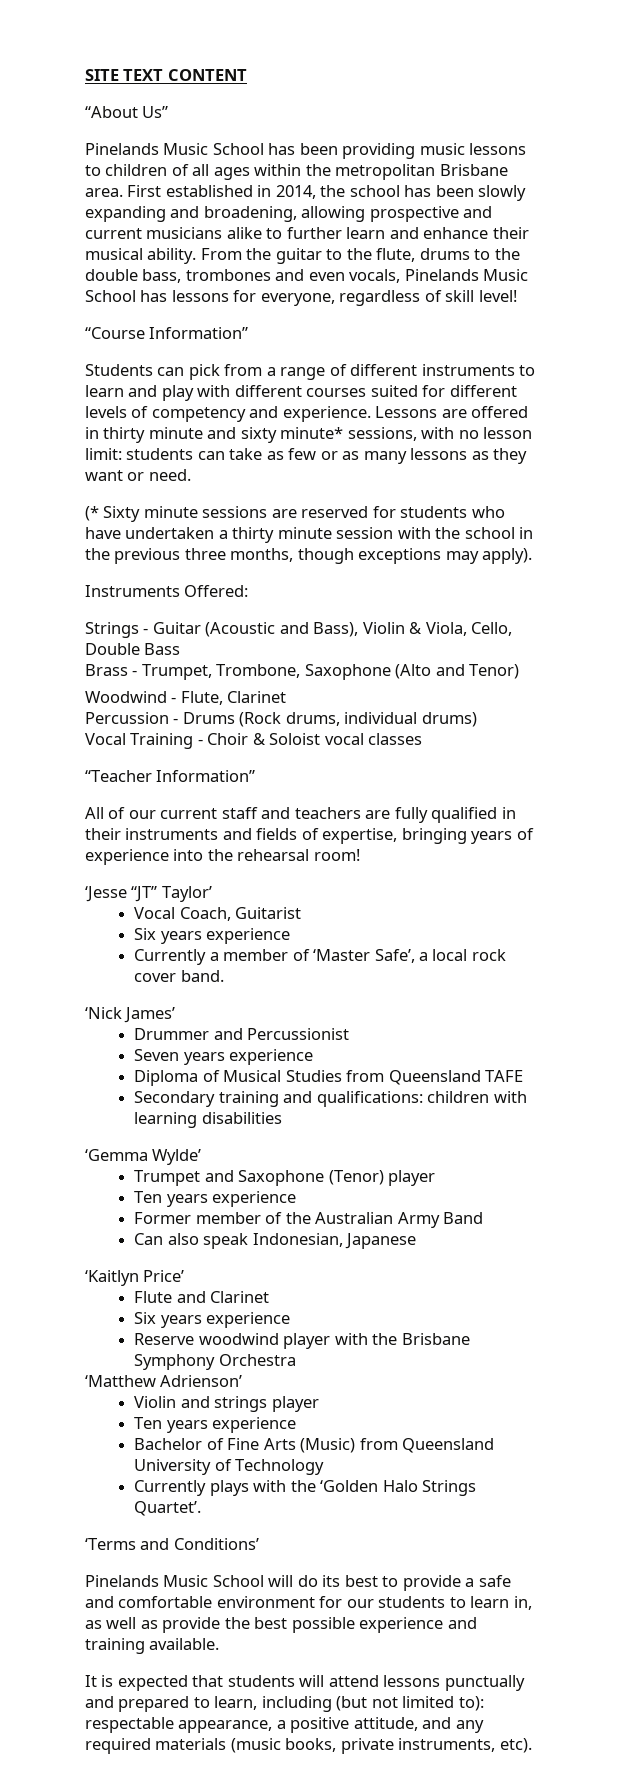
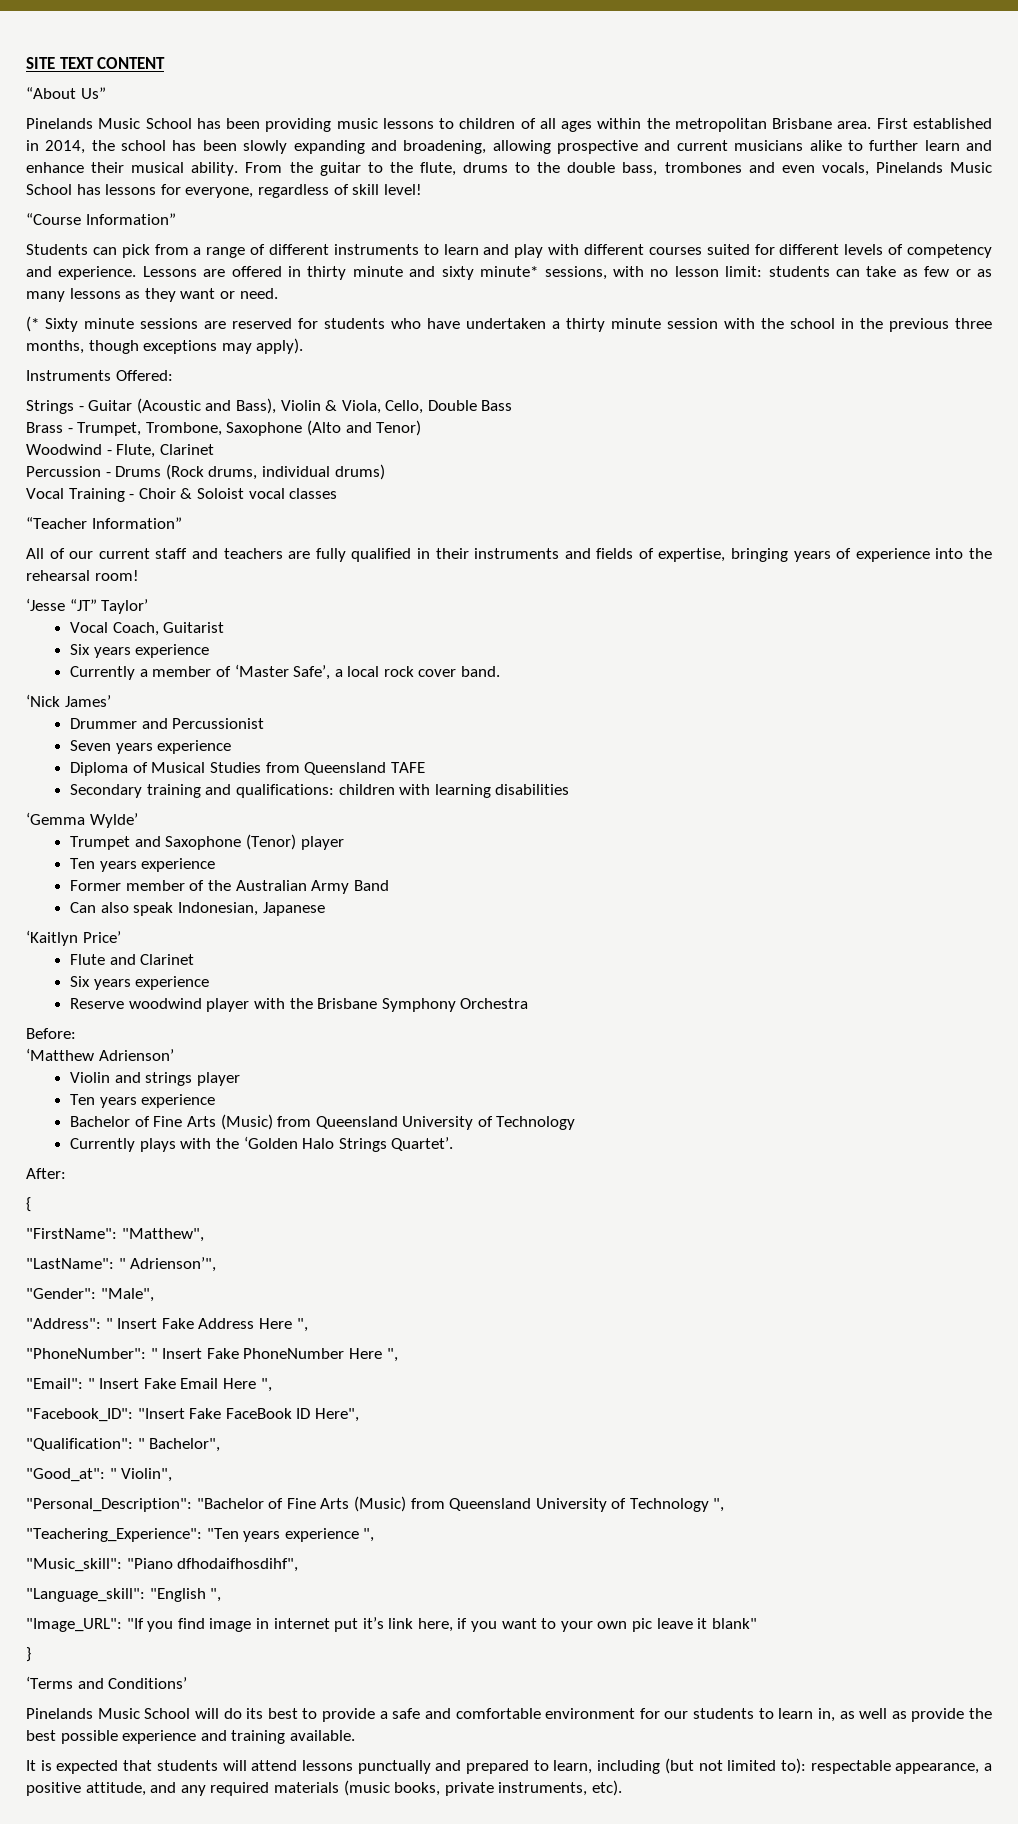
(296, 1360) none -> [26,1028,76,1039] // Before:
(202, 1508) none -> [26,1168,66,1179] [26,1197,31,1212] [26,1228,204,1242] [26,1257,217,1272] [26,1288,154,1302] [26,1318,308,1332] [26,1348,398,1362] [26,1378,272,1392] [26,1408,359,1422] [26,1438,221,1452] [26,1468,173,1482] [26,1496,725,1512] [26,1528,375,1542] [26,1558,299,1572] [26,1588,222,1602] [26,1617,757,1632] [26,1647,31,1662] // After: // { // "FirstName": "Matthew", // "LastName": " Adrienson’", // "Gender": "Male", // "Address": " Insert Fake Address Here ", // "PhoneNumber": " Insert Fake PhoneNumber Here ", // "Email": " Insert Fake Email Here ", // "Facebook_ID": "Insert Fake FaceBook ID Here", // "Qualification": " Bachelor", // "Good_at": " Violin", // "Personal_Description": "Bachelor of Fine Arts (Music) from Queensland University of Technology ", // "Teachering_Experience": "Ten years experience ", // "Music_skill": "Piano dfhodaifhosdihf", // "Language_skill": "English ", // "Image_URL": "If you find image in internet put it’s link here, if you want to your own pic leave it blank" // }

